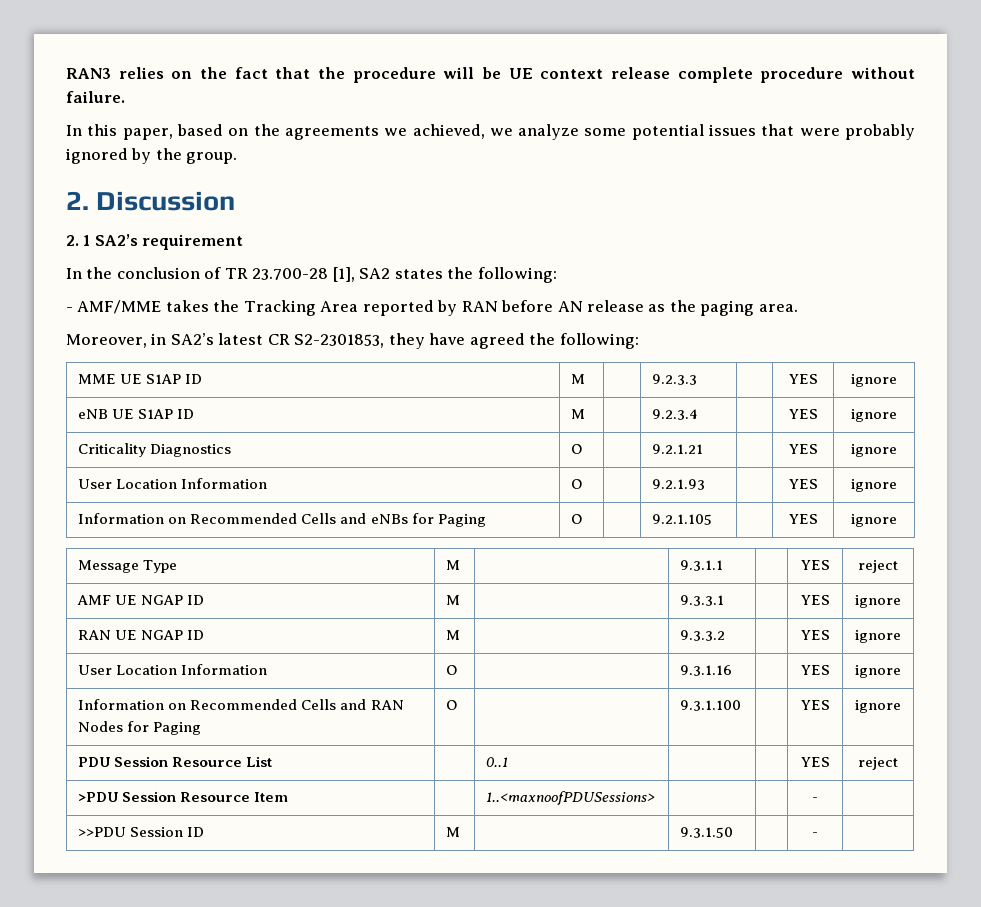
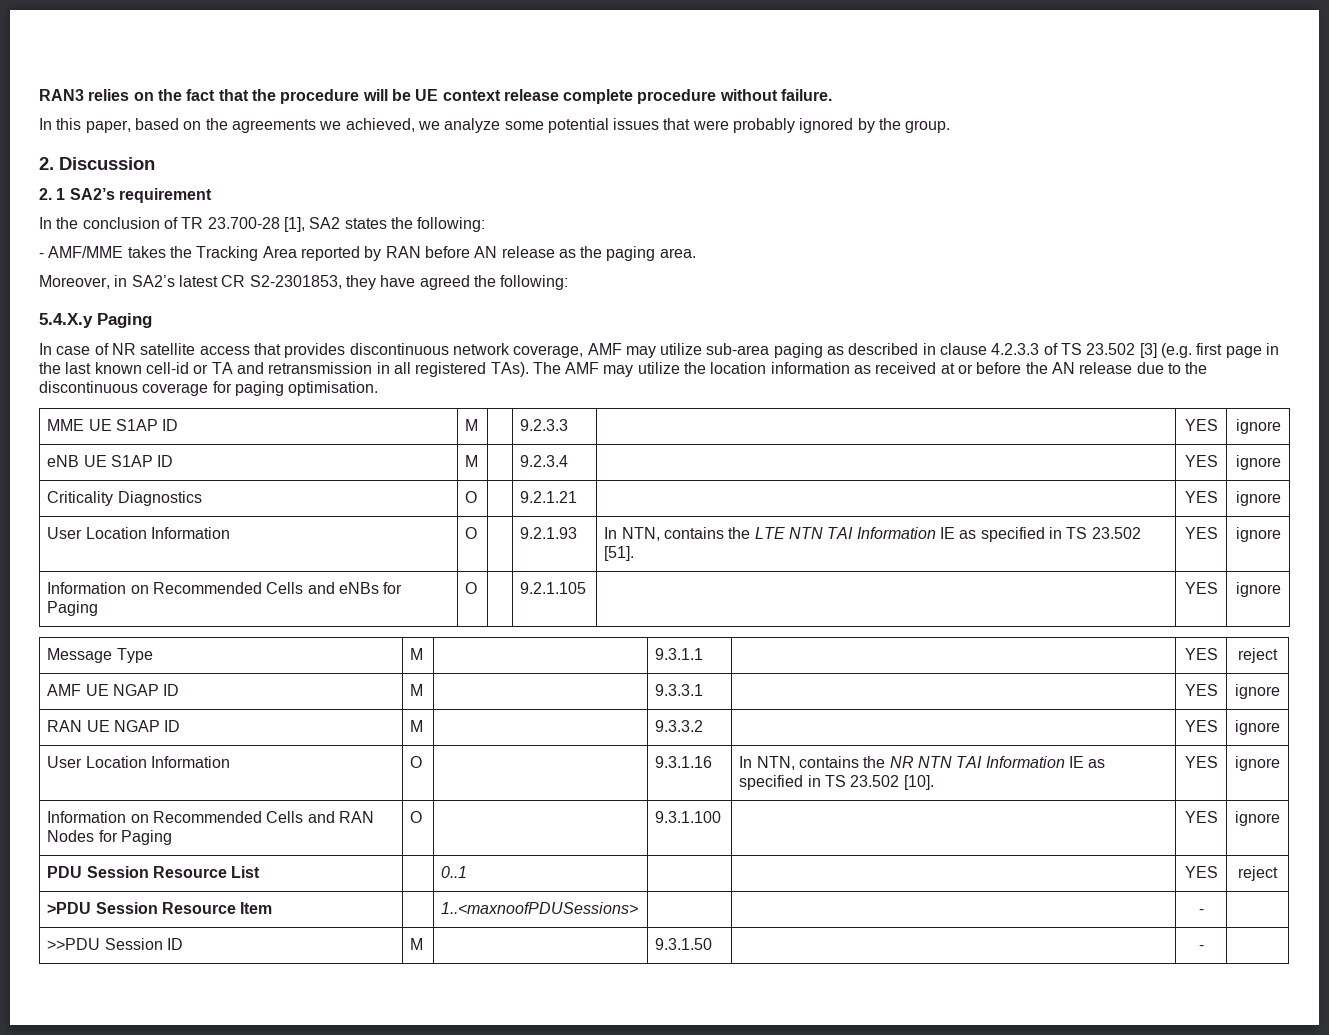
(639, 341) none -> [39,313,152,328] [39,343,1279,358] [39,362,1208,377] [39,381,379,396] // 5.4.X.y Paging // In case of NR satellite access that provides discontinuous network coverage, AMF may utilize sub-area paging as described in clause 4.2.3.3 of TS 23.502 [3] (e.g. first page in the last known cell-id or TA and retransmission in all registered TAs). The AMF may utilize the location information as received at or before the AN release due to the discontinuous coverage for paging optimisation.
(706, 484) none -> [604,527,1141,542] [604,546,635,561] In NTN, contains the LTE NTN TAI Information IE as specified in TS 23.502 [51].
(733, 670) none -> [739,756,1106,770] [739,775,934,790] In NTN, contains the NR NTN TAI Information IE as specified in TS 23.502 [10].

